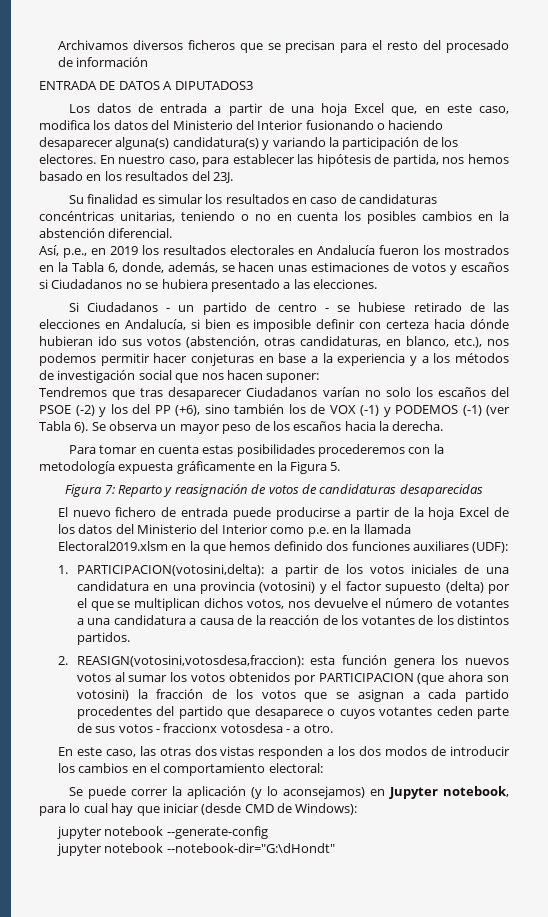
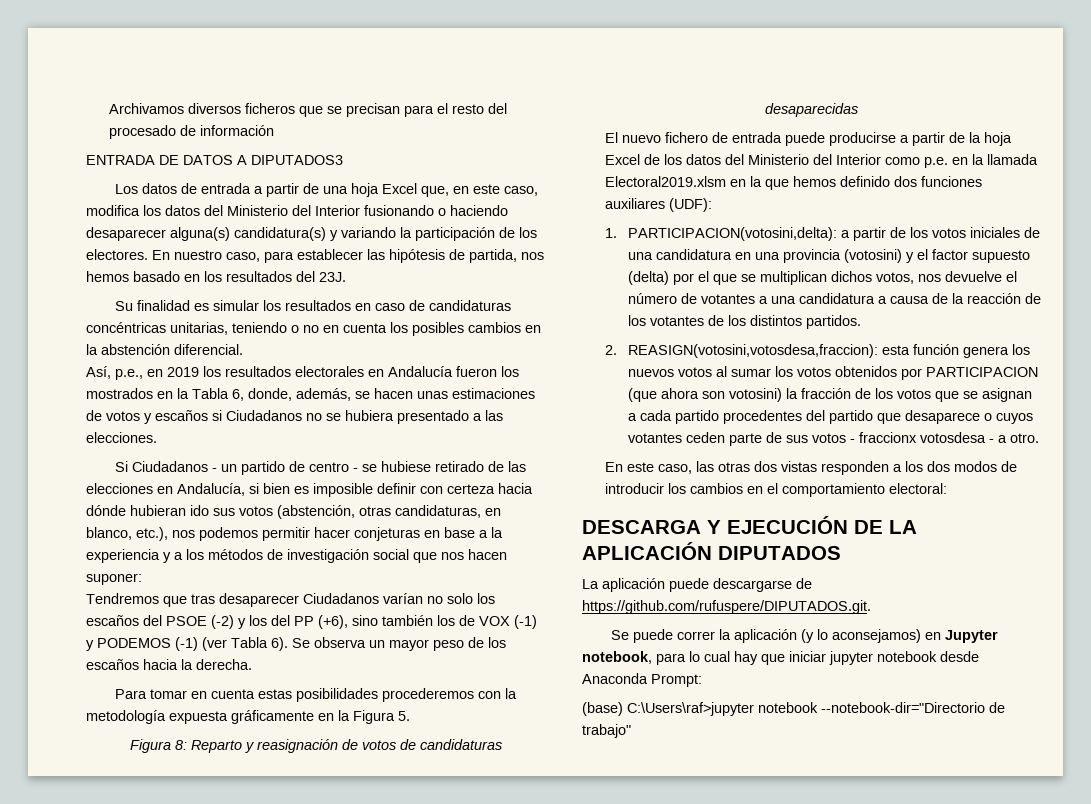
[104,485,115,494] 7: -> [174,740,187,750] 8:
(323, 768) none -> [582,516,917,534] [582,542,841,560] [582,578,812,592] [582,600,871,614] // DESCARGA Y EJECUCIÓN DE LA APLICACIÓN DIPUTADOS // La aplicación puede descargarse de https://github.com/rufuspere/DIPUTADOS.git.
[201,803,358,815] [56,826,268,839] [56,843,335,856] (desde CMD de Windows): // jupyter notebook --generate-config // jupyter notebook --notebook-dir="G:\dHondt" -> [829,651,979,665] [582,673,702,687] [582,702,1005,716] [582,724,631,738] jupyter notebook desde Anaconda Prompt: // (base) C:\Users\raf>jupyter notebook --notebook-dir="Directorio de trabajo"

